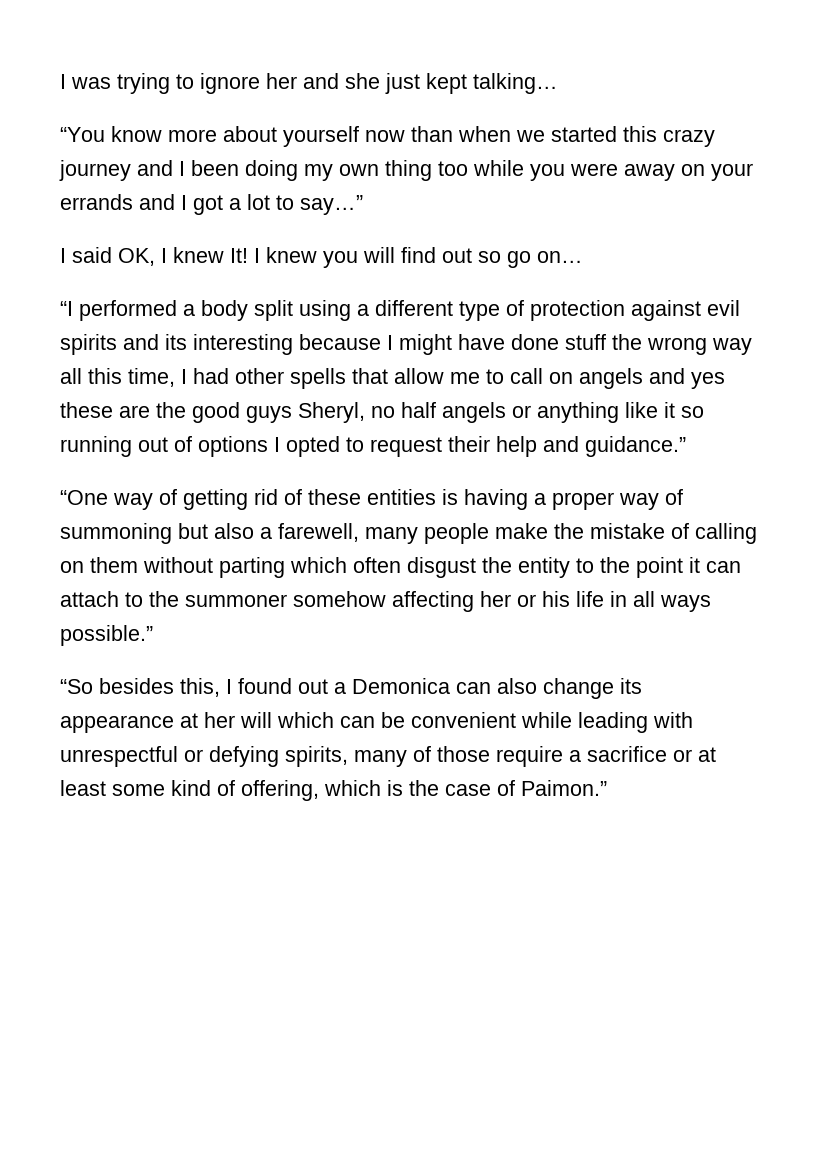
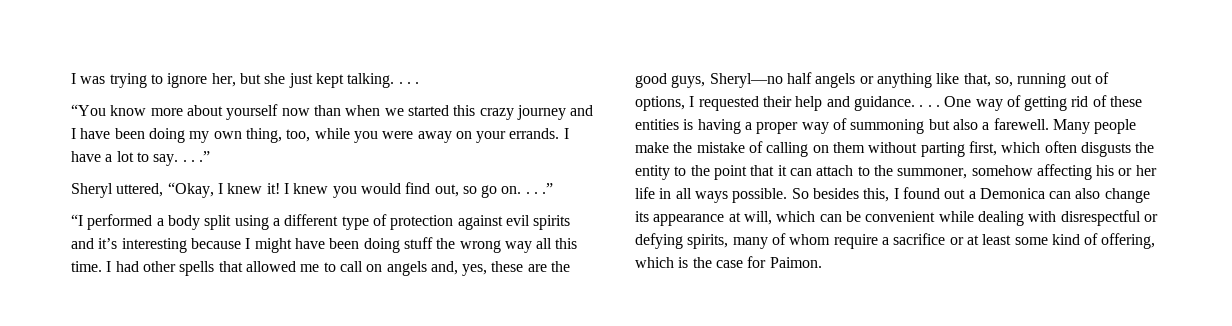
[266,73,339,89] her and -> [211,73,261,87] her, but
[473,73,558,94] talking… -> [347,73,420,88] talking. . . .
(185, 168) none -> [80,128,111,139] have
[385,160,468,181] thing too -> [245,128,311,143] thing, too,
[60,194,363,215] [60,247,248,266] errands and I got a lot to say…” // I said OK, I knew It! -> [509,128,569,139] [71,151,211,166] [71,182,280,198] errands. I have a lot to say. . . .” // Sheryl uttered, “Okay, I knew it!
[363,247,583,268] will find out so go on… -> [360,182,554,198] would find out, so go on. . . .”
[165,334,187,350] its -> [98,238,118,249] it’s
[511,334,559,350] done -> [329,238,400,253] been doing
[128,368,175,387] time, -> [71,261,102,272] time.
[394,368,444,384] allow -> [245,261,296,272] allowed
[649,368,725,389] and yes -> [430,261,488,276] and, yes,
[246,402,395,423] guys Sheryl, no -> [671,73,783,88] guys, Sheryl—no
[664,402,704,418] it so -> [963,73,1013,87] that, so,
[198,436,686,457] [60,490,108,505] options I opted to request their help and guidance.” // “One -> [635,96,972,111] options, I requested their help and guidance. . . . One
[278,523,418,544] farewell, many -> [993,118,1090,134] farewell. Many
(285, 567) none -> [968,141,997,156] first,
[407,557,476,578] disgust -> [1080,142,1131,157] disgusts
(683, 567) none -> [750,165,775,176] that
[185,594,287,607] summoner -> [897,168,968,179] summoner,
[480,591,570,607] her or his -> [1096,165,1157,176] his or her
[60,625,153,646] [60,679,93,694] possible.” // “So -> [732,188,809,203] possible. So
[204,712,272,728] her will -> [743,211,772,225] will,
[578,712,693,733] [60,746,178,767] leading with unrespectful -> [977,210,1141,226] dealing with disrespectful
[437,746,490,762] those -> [789,234,831,245] whom
[497,780,607,796] of Paimon.” -> [747,256,822,268] for Paimon.

